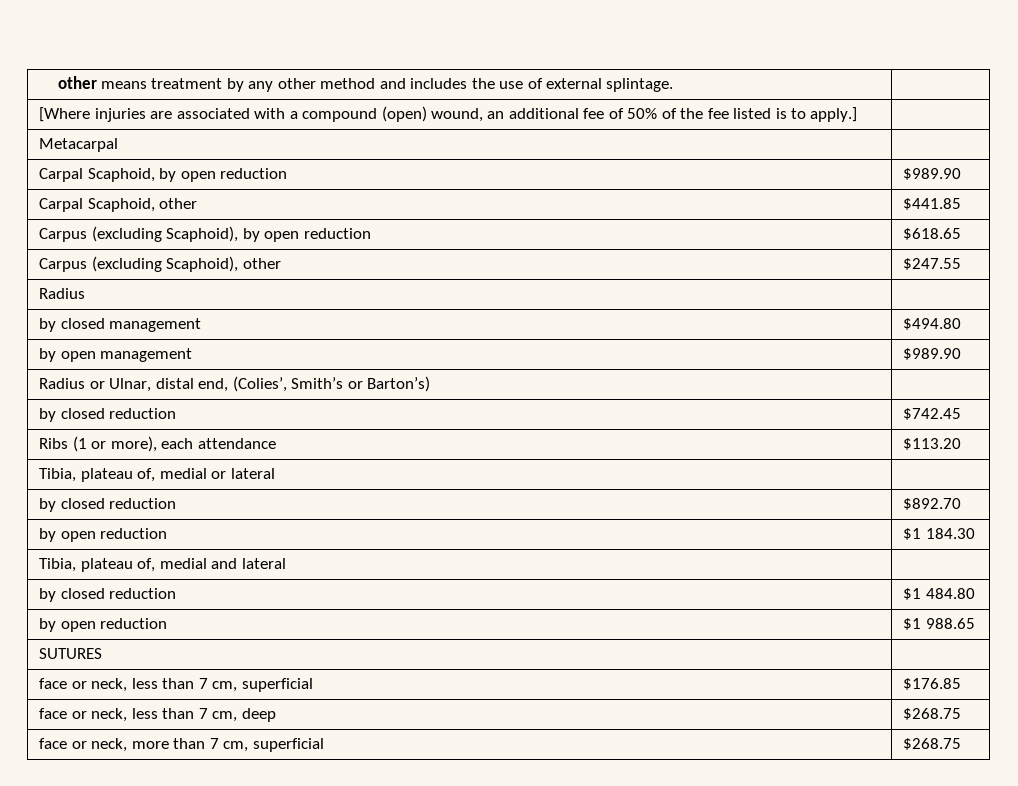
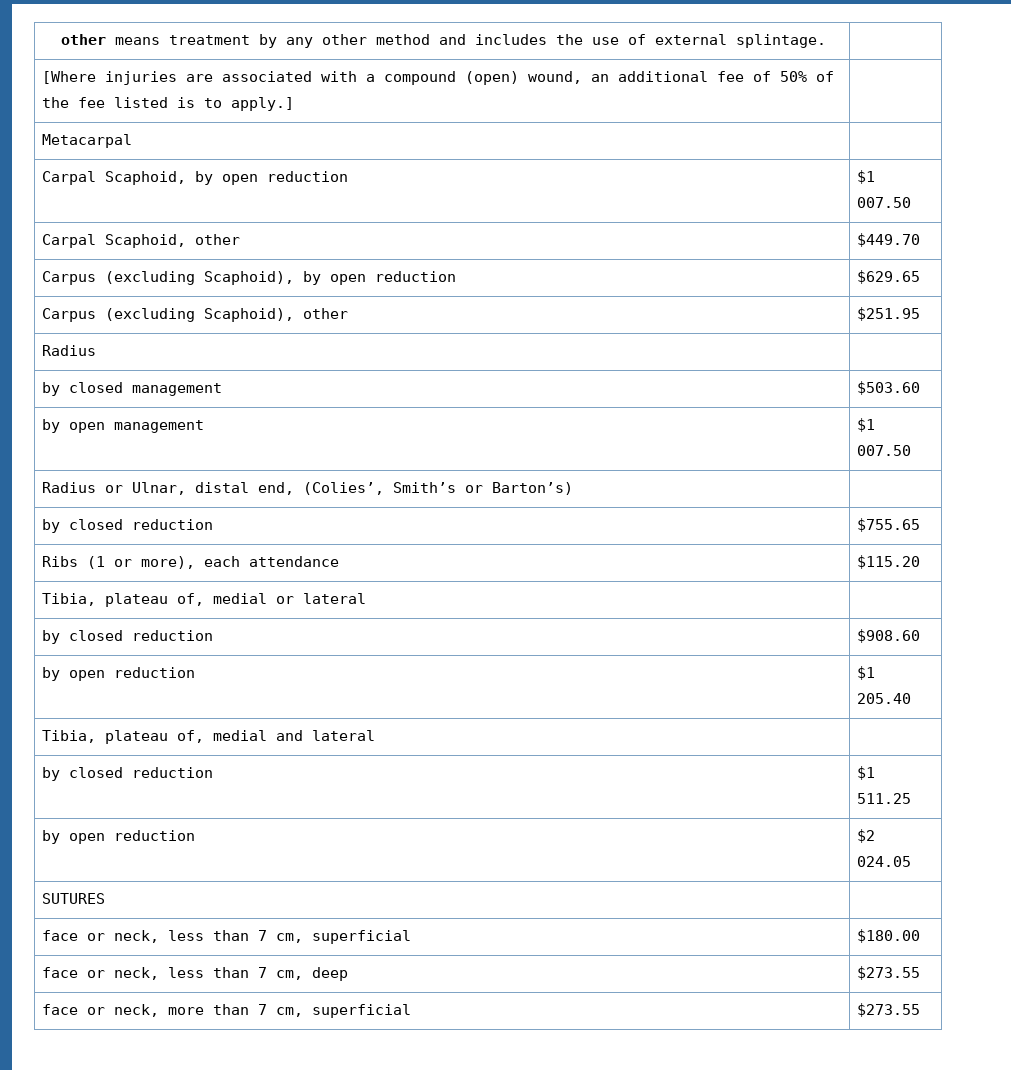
[903,168,962,180] $989.90 -> [857,170,876,184] [857,197,912,208] $1 007.50
[903,198,962,210] $441.85 -> [857,233,921,247] $449.70
[903,228,962,240] $618.65 -> [857,270,921,284] $629.65
[903,258,962,270] $247.55 -> [857,307,921,321] $251.95
[903,318,962,330] $494.80 -> [857,381,921,395] $503.60
[903,348,962,360] $989.90 -> [857,418,876,432] [857,445,912,456] $1 007.50
[903,408,962,420] $742.45 -> [857,518,921,532] $755.65
[903,438,962,450] $113.20 -> [857,555,921,569] $115.20
[903,498,962,510] [39,528,168,542] [903,528,975,540] $892.70 // by open reduction | $1 184.30 -> [857,629,921,643] [42,667,196,681] [857,666,876,680] [857,693,912,704] $908.60 // by open reduction | $1 205.40
[925,588,975,599] [39,618,168,632] [903,618,975,630] 484.80 // by open reduction | $1 988.65 -> [857,793,912,804] [42,830,196,844] [857,829,876,843] [857,856,912,867] 511.25 // by open reduction | $2 024.05
[903,678,962,690] $176.85 -> [857,929,921,943] $180.00
[903,708,962,720] $268.75 -> [857,966,921,980] $273.55
[903,738,962,750] $268.75 -> [857,1003,921,1017] $273.55

